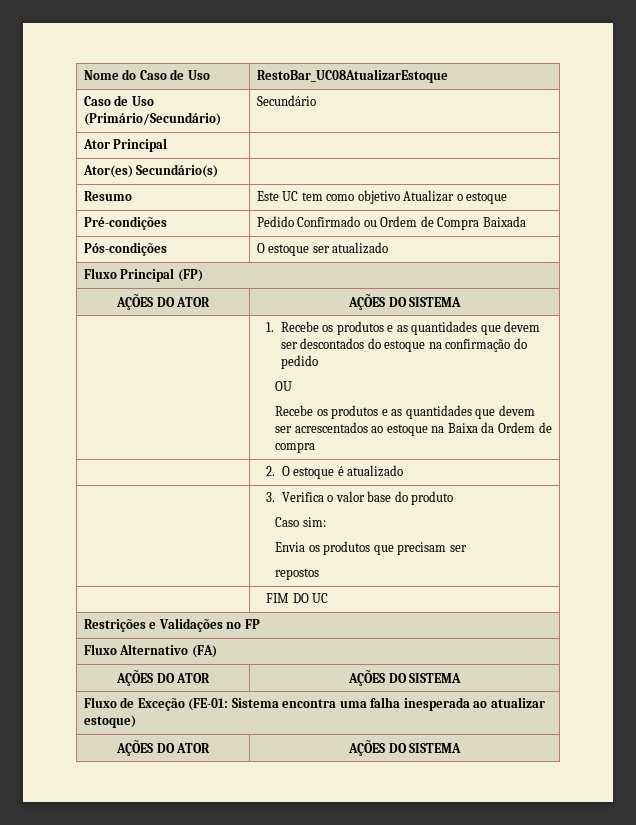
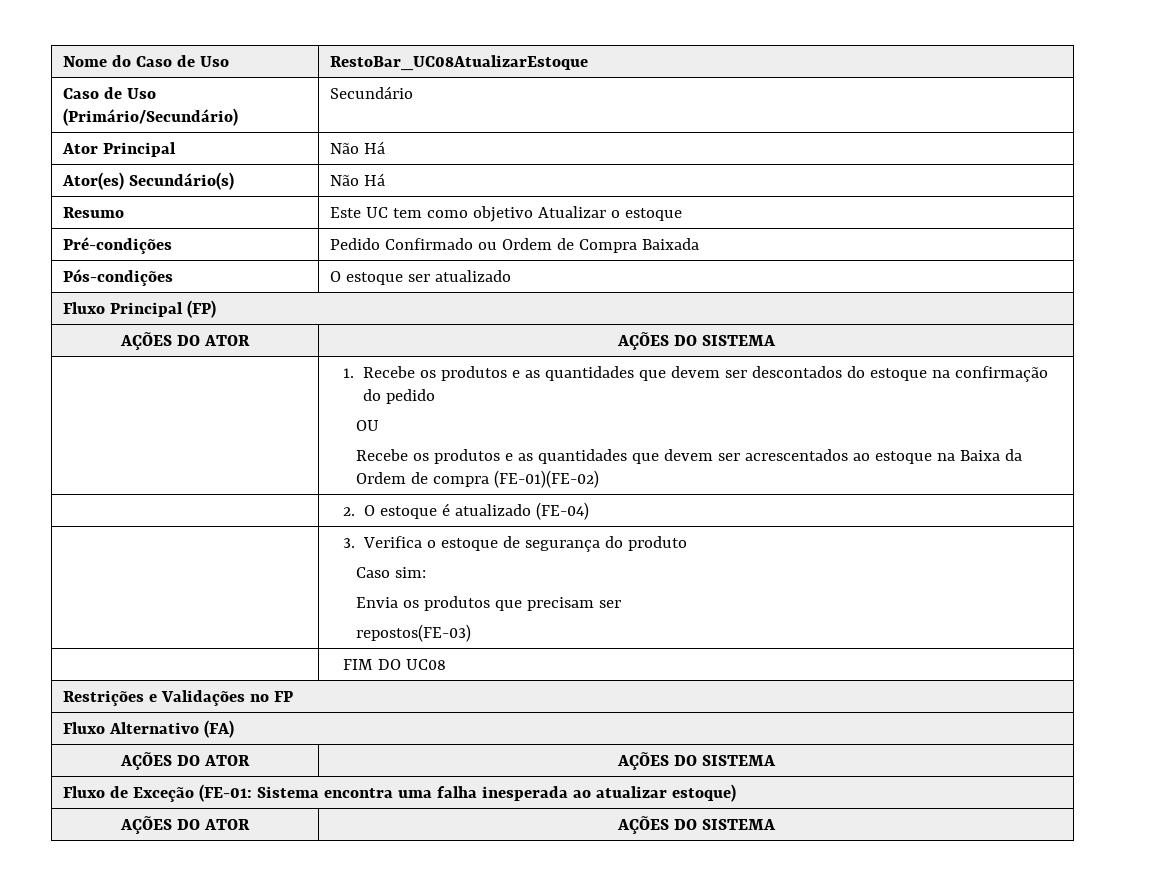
(168, 145) none -> [329,141,385,154] Não Há
(219, 171) none -> [329,173,385,186] Não Há
(316, 447) none -> [494,470,600,488] (FE-01)(FE-02)
(404, 471) none -> [536,502,590,520] (FE-04)
[335,491,392,502] valor base -> [441,536,601,552] estoque de segurança
[275,568,320,580] repostos -> [356,624,472,642] repostos(FE-03)
[312,593,329,603] UC -> [405,659,446,670] UC08

